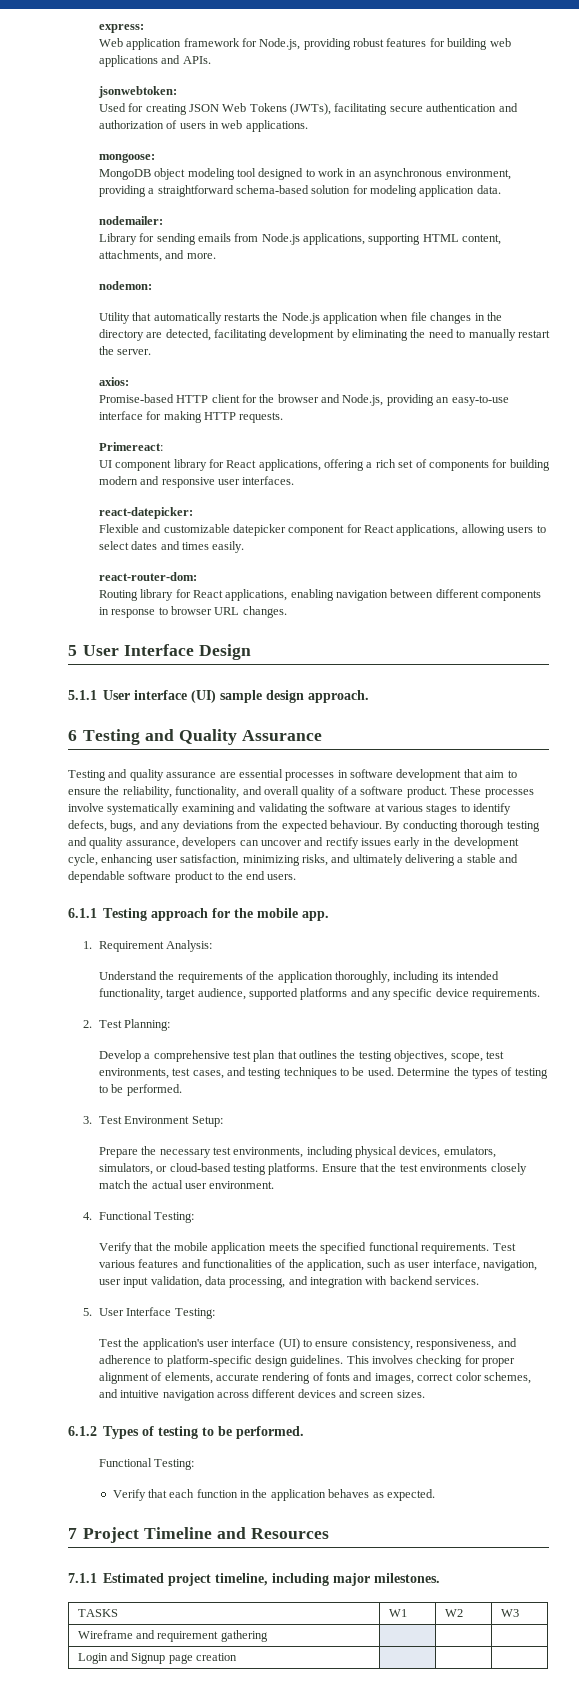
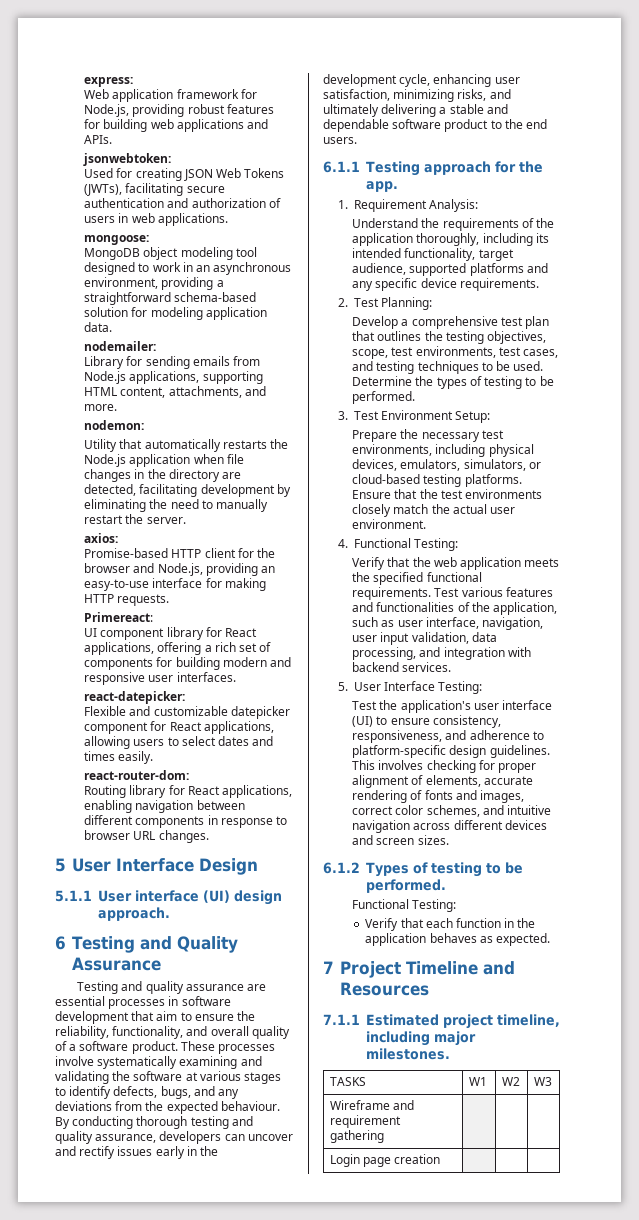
[220,690,263,703] sample -> (230, 896) none
[257,908,299,918] mobile -> (543, 167) none
[173,1242,208,1251] mobile -> [433,557,457,567] web
[110,1652,166,1664] and Signup -> (360, 1160) none

